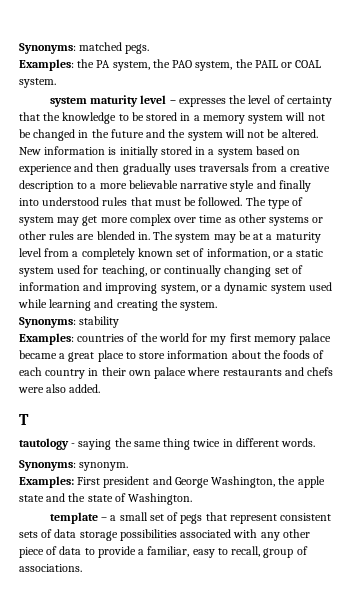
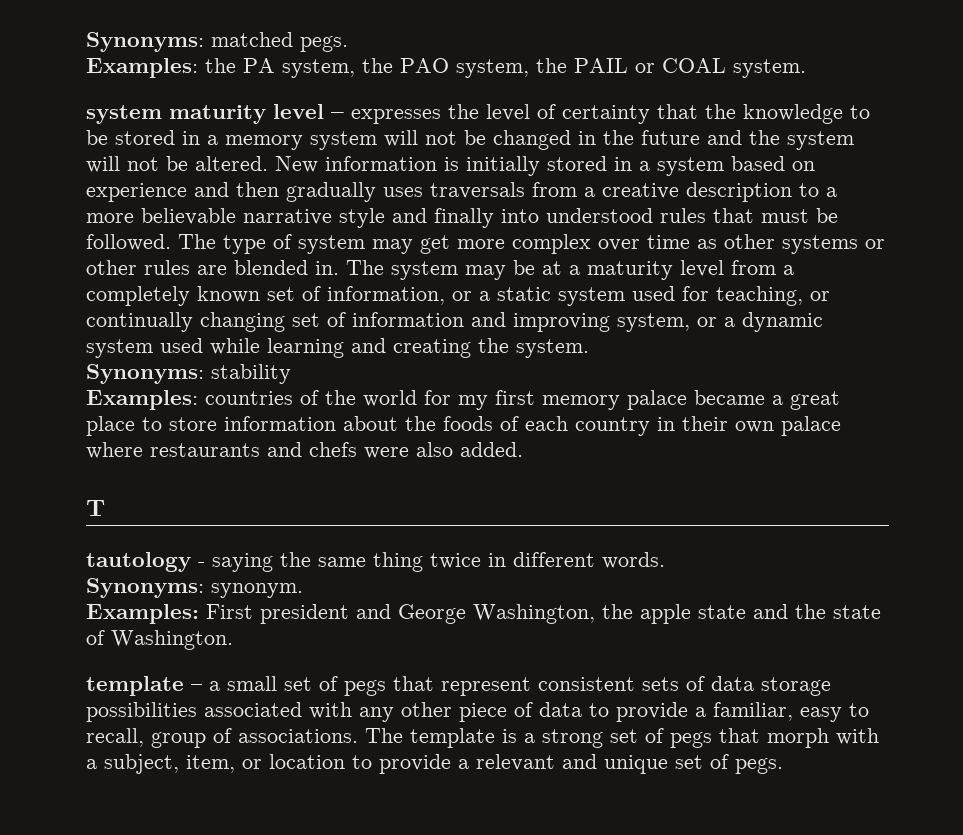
(82, 568) none -> [365,728,879,748] [86,754,783,774] The template is a strong set of pegs that morph with a subject, item, or location to provide a relevant and unique set of pegs.

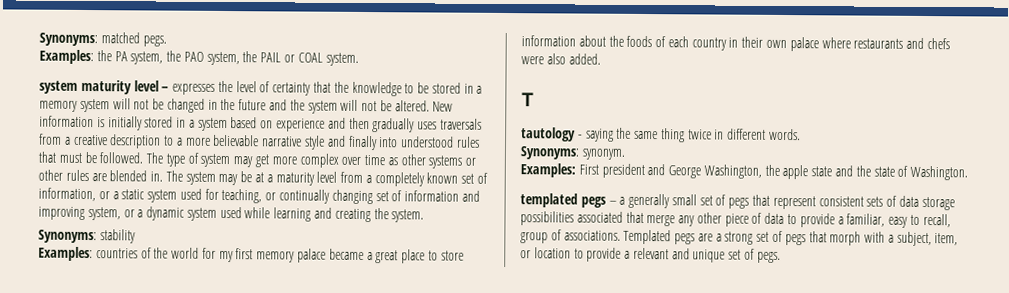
[86,676,184,696] template -> [520,193,606,208] templated pegs
(220, 686) none -> [628,193,671,209] generally
[309,702,352,719] with -> [625,211,676,227] that merge
[365,728,517,748] The template is -> [623,229,713,245] Templated pegs are

